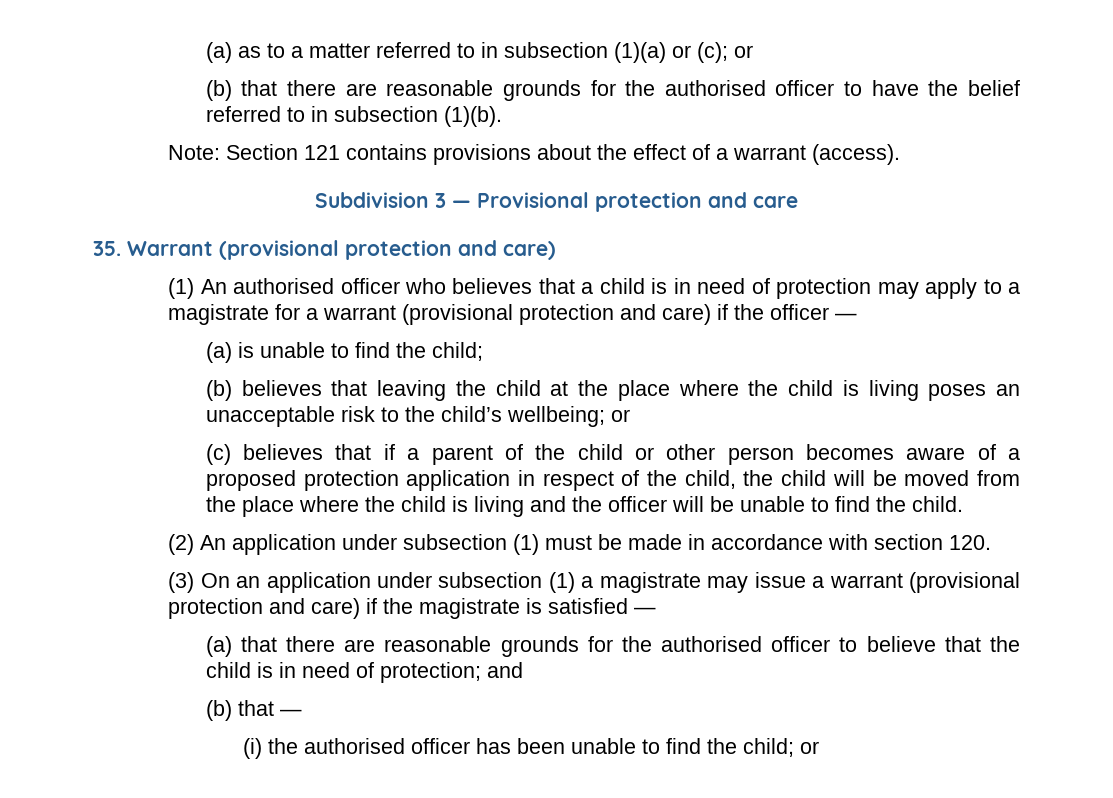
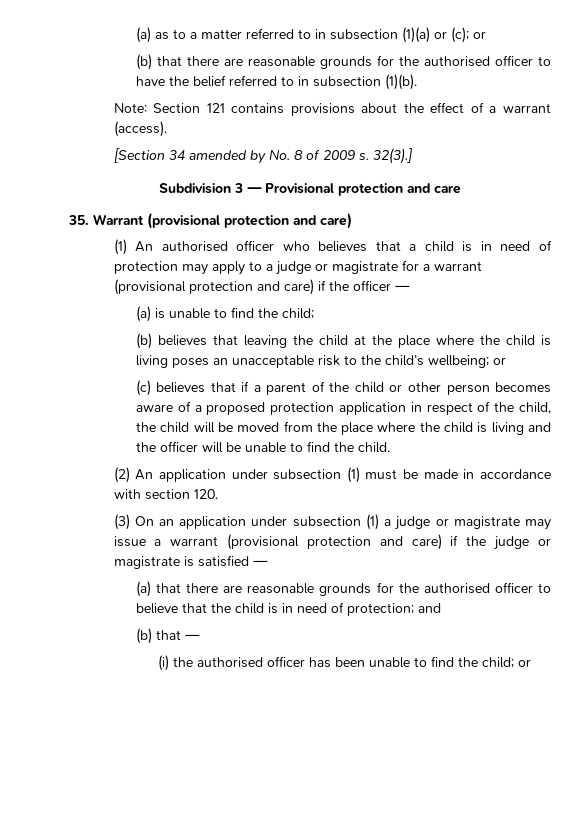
(901, 154) none -> [113,148,413,164] // [Section 34 amended by No. 8 of 2009 s. 32(3).]
(1021, 288) none -> [275,261,328,275] judge or
(594, 582) none -> [395,516,449,530] judge or
(414, 606) none -> [494,536,552,550] judge or

